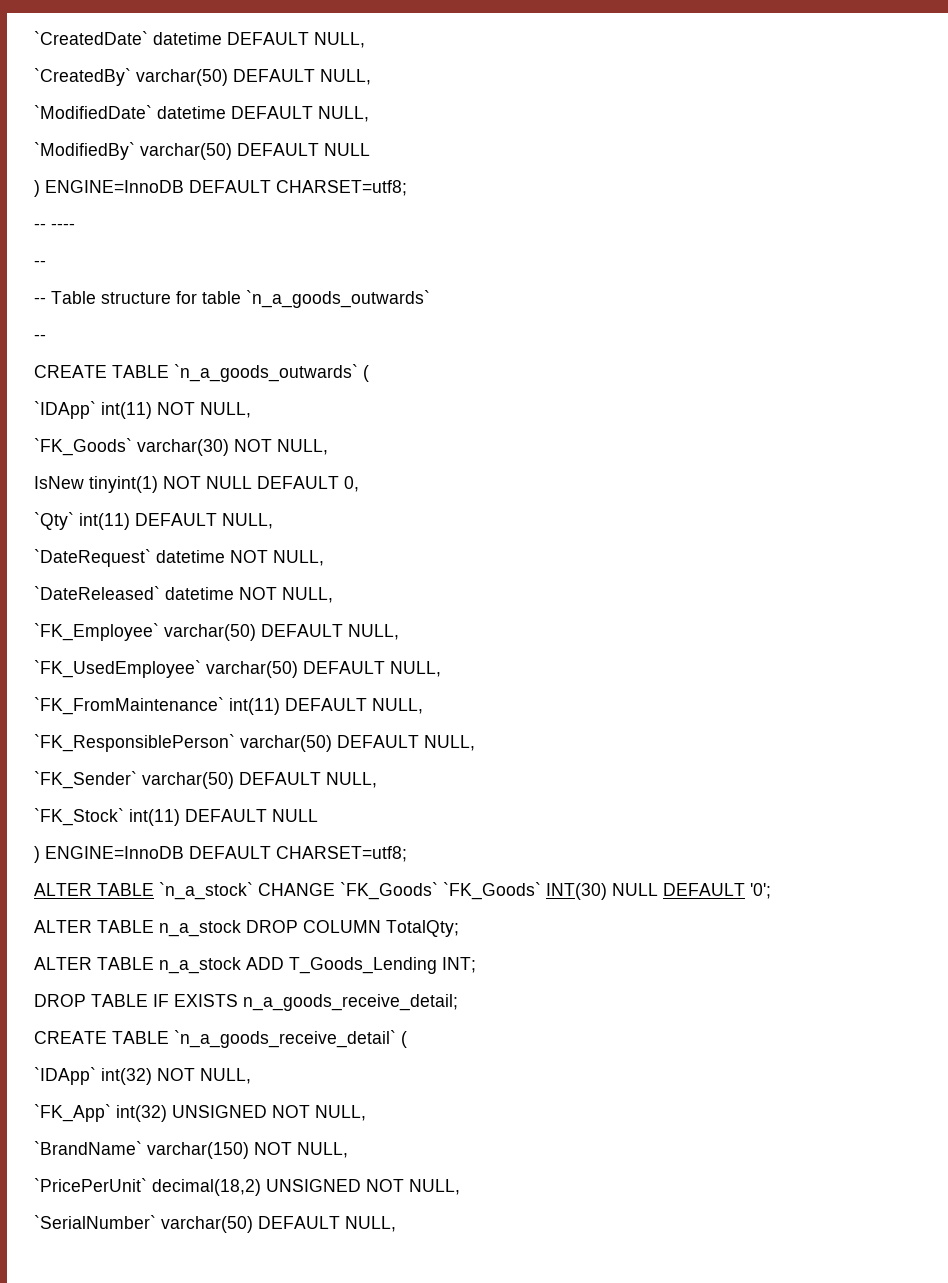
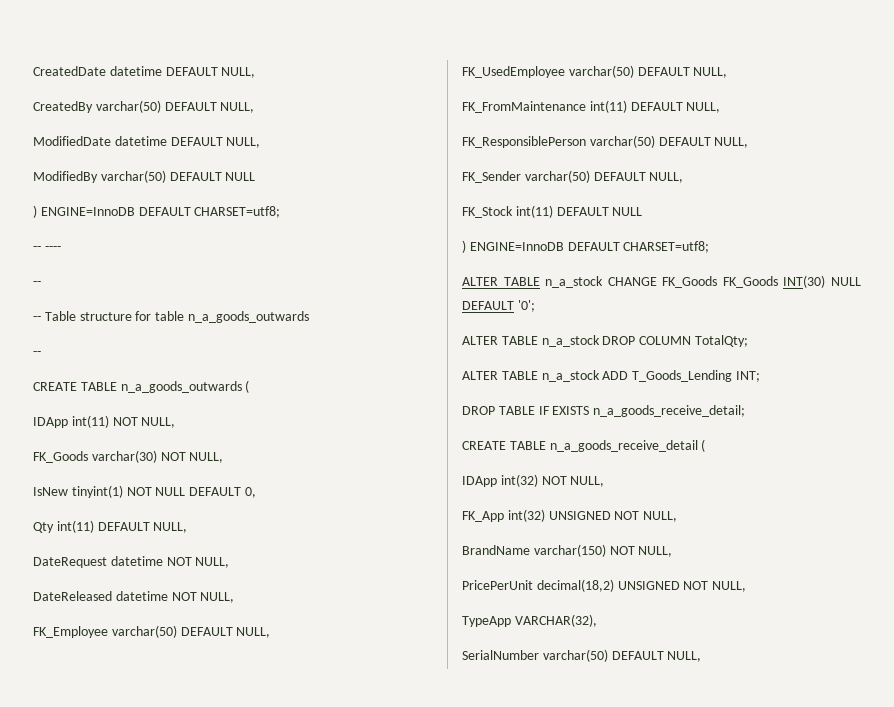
[34,31,365,48] [34,68,371,86] [34,105,369,122] [34,142,135,160] `CreatedDate` datetime DEFAULT NULL, // `CreatedBy` varchar(50) DEFAULT NULL, // `ModifiedDate` datetime DEFAULT NULL, // `ModifiedBy` -> [33,66,256,78] [33,100,255,113] [33,136,261,148] [33,171,98,183] CreatedDate datetime DEFAULT NULL, // CreatedBy varchar(50) DEFAULT NULL, // ModifiedDate datetime DEFAULT NULL, // ModifiedBy
[246,290,430,308] `n_a_goods_outwards` -> [187,311,309,323] n_a_goods_outwards
[174,364,369,382] [34,401,96,419] `n_a_goods_outwards` ( // `IDApp` -> [120,380,250,393] [33,417,68,428] n_a_goods_outwards ( // IDApp
[34,438,132,456] `FK_Goods` -> [33,451,88,463] FK_Goods
[34,512,273,530] [34,549,324,567] [34,586,333,603] [34,623,399,641] [34,660,441,678] [34,697,423,715] [34,734,475,752] [34,771,377,789] [34,808,124,826] `Qty` int(11) DEFAULT NULL, // `DateRequest` datetime NOT NULL, // `DateReleased` datetime NOT NULL, // `FK_Employee` varchar(50) DEFAULT NULL, // `FK_UsedEmployee` varchar(50) DEFAULT NULL, // `FK_FromMaintenance` int(11) DEFAULT NULL, // `FK_ResponsiblePerson` varchar(50) DEFAULT NULL, // `FK_Sender` varchar(50) DEFAULT NULL, // `FK_Stock` -> [33,520,188,533] [33,556,230,568] [33,591,235,603] [33,625,271,638] [462,65,728,78] [462,100,721,113] [462,135,749,148] [462,170,684,183] [462,206,513,218] Qty int(11) DEFAULT NULL, // DateRequest datetime NOT NULL, // DateReleased datetime NOT NULL, // FK_Employee varchar(50) DEFAULT NULL, // FK_UsedEmployee varchar(50) DEFAULT NULL, // FK_FromMaintenance int(11) DEFAULT NULL, // FK_ResponsiblePerson varchar(50) DEFAULT NULL, // FK_Sender varchar(50) DEFAULT NULL, // FK_Stock
[159,882,541,900] `n_a_stock` CHANGE `FK_Goods` `FK_Goods` -> [545,276,778,288] n_a_stock CHANGE FK_Goods FK_Goods
[174,1030,407,1048] [34,1067,96,1085] `n_a_goods_receive_detail` ( // `IDApp` -> [549,439,706,452] [462,476,497,487] n_a_goods_receive_detail ( // IDApp
[34,1104,111,1122] `FK_App` -> [462,511,504,522] FK_App
[34,1141,142,1155] `BrandName` -> [462,545,530,555] BrandName
[34,1178,147,1192] `PricePerUnit` -> [462,580,533,590] PricePerUnit
[34,1215,156,1229] `SerialNumber` -> [462,614,597,627] [462,650,539,660] TypeApp VARCHAR(32), // SerialNumber

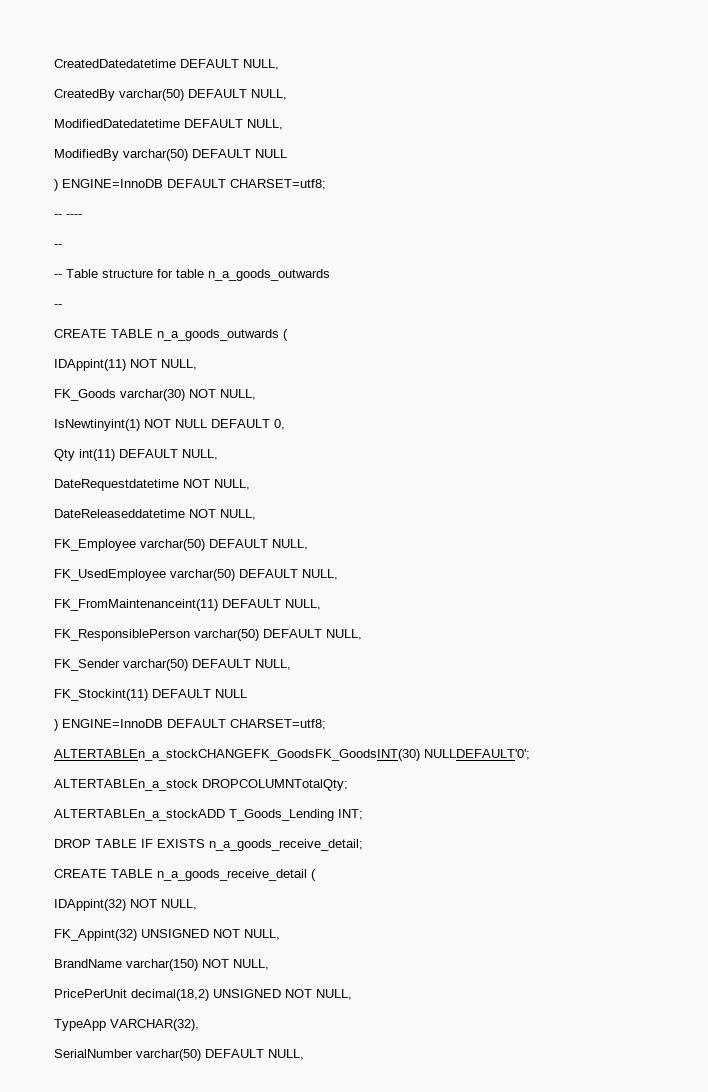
[33,66,162,76] CreatedDate datetime -> [54,59,176,68] CreatedDatedatetime
[33,136,167,146] ModifiedDate datetime -> [54,119,180,128] ModifiedDatedatetime
[33,415,109,428] IDApp int(11) -> [54,359,126,371] IDAppint(11)
[33,485,123,498] IsNew tinyint(1) -> [54,419,140,431] IsNewtinyint(1)
[33,556,230,568] [33,591,168,601] DateRequest datetime NOT NULL, // DateReleased datetime -> [54,479,250,491] [54,509,185,518] DateRequestdatetime NOT NULL, // DateReleaseddatetime
[462,100,627,113] FK_FromMaintenance int(11) -> [54,599,218,611] FK_FromMaintenanceint(11)
[462,205,643,218] [462,240,710,253] [462,275,861,288] [462,300,535,312] [462,335,748,347] [462,370,629,382] FK_Stock int(11) DEFAULT NULL // ) ENGINE=InnoDB DEFAULT CHARSET=utf8; // ALTER TABLE n_a_stock CHANGE FK_Goods FK_Goods INT(30) NULL DEFAULT '0'; // ALTER TABLE n_a_stock DROP COLUMN TotalQty; // ALTER TABLE n_a_stock ADD -> [54,689,247,701] [54,719,326,731] [54,749,530,761] [54,779,348,791] [54,809,225,821] FK_Stockint(11) DEFAULT NULL // ) ENGINE=InnoDB DEFAULT CHARSET=utf8; // ALTERTABLEn_a_stockCHANGEFK_GoodsFK_GoodsINT(30) NULLDEFAULT'0'; // ALTERTABLEn_a_stock DROPCOLUMNTotalQty; // ALTERTABLEn_a_stockADD
[462,474,605,487] [462,509,545,522] IDApp int(32) NOT NULL, // FK_App int(32) -> [54,899,197,911] [54,929,137,941] IDAppint(32) NOT NULL, // FK_Appint(32)

